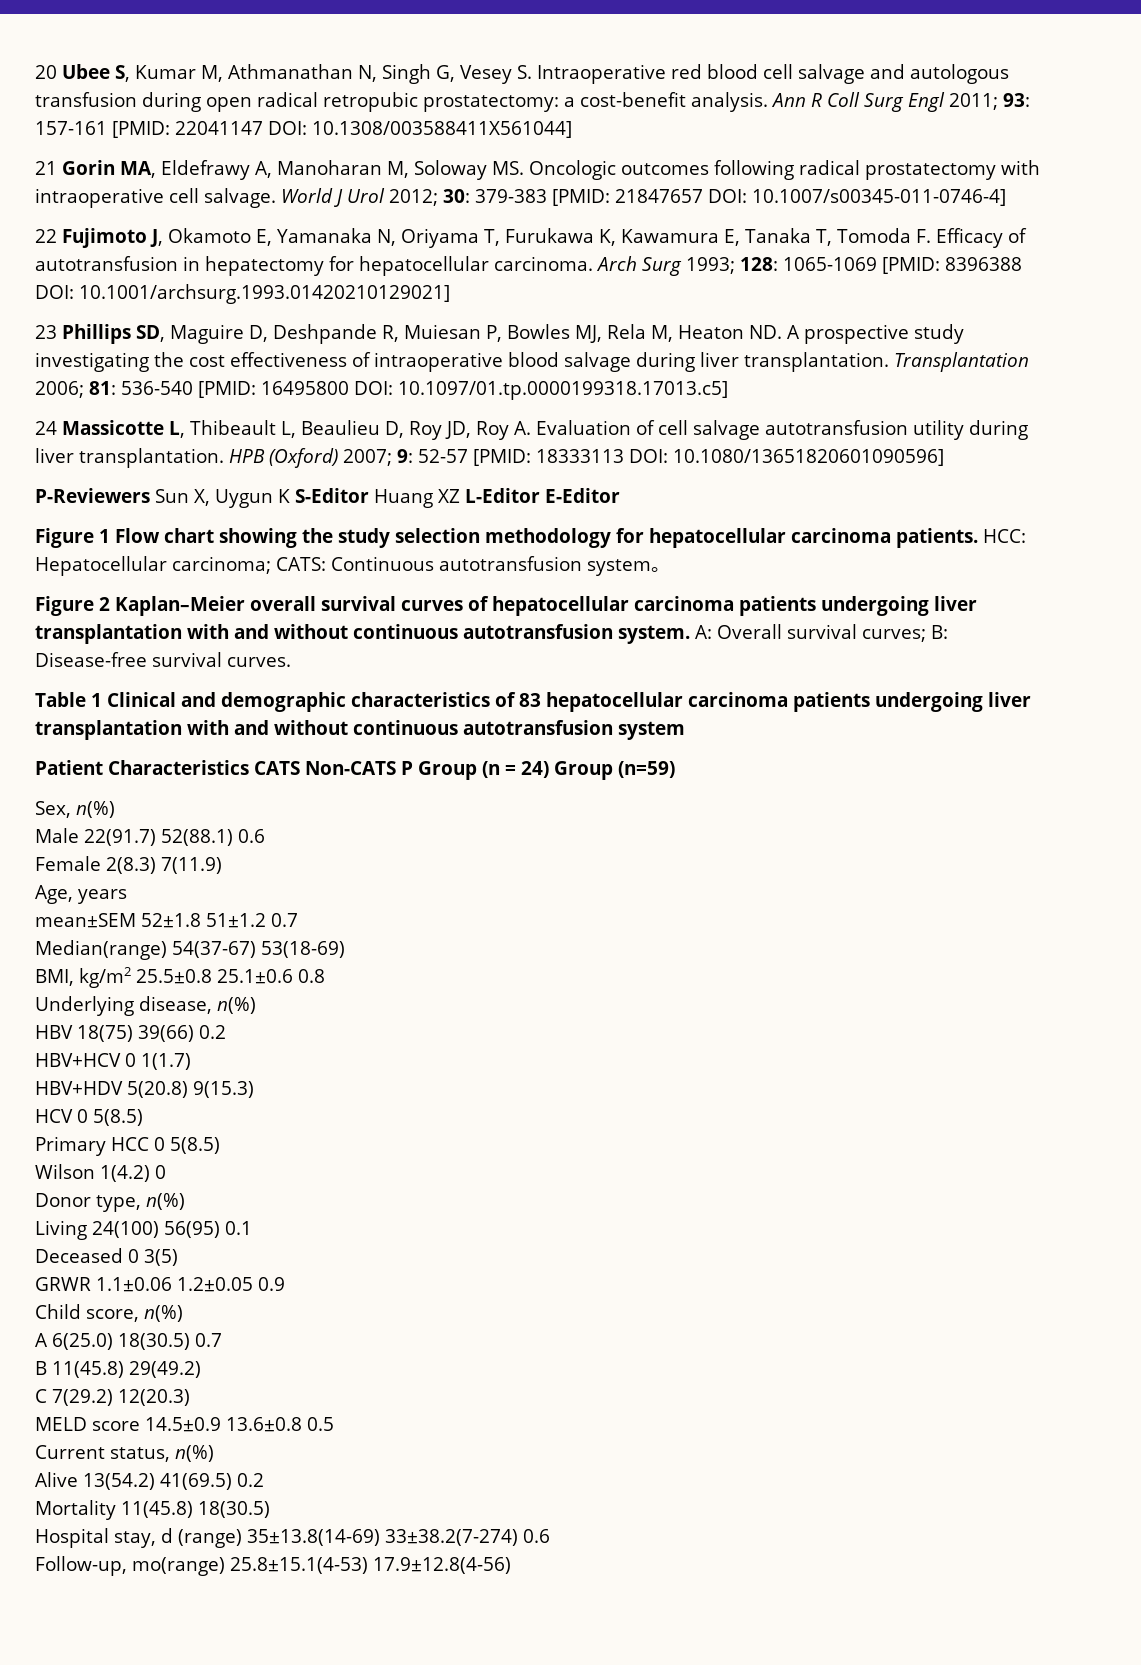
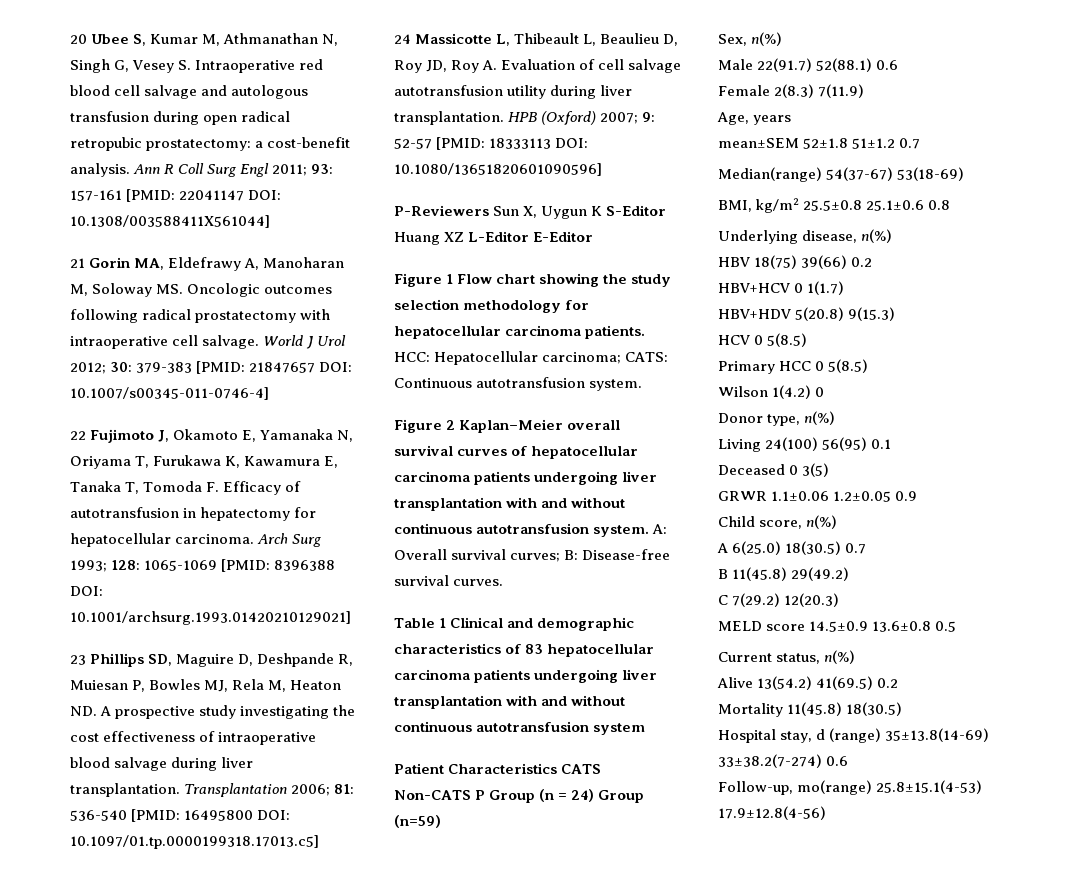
[586,559,670,576] system。 -> [589,379,643,391] system.

